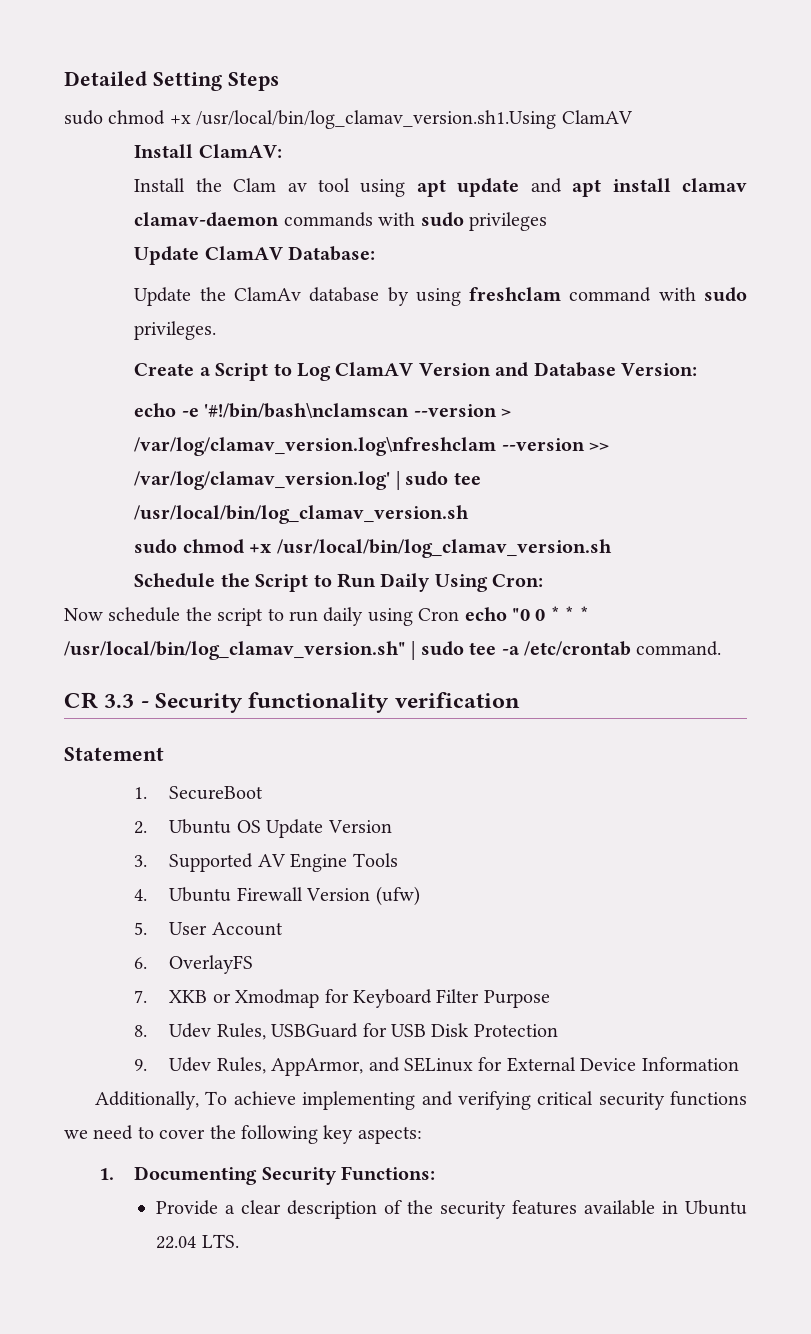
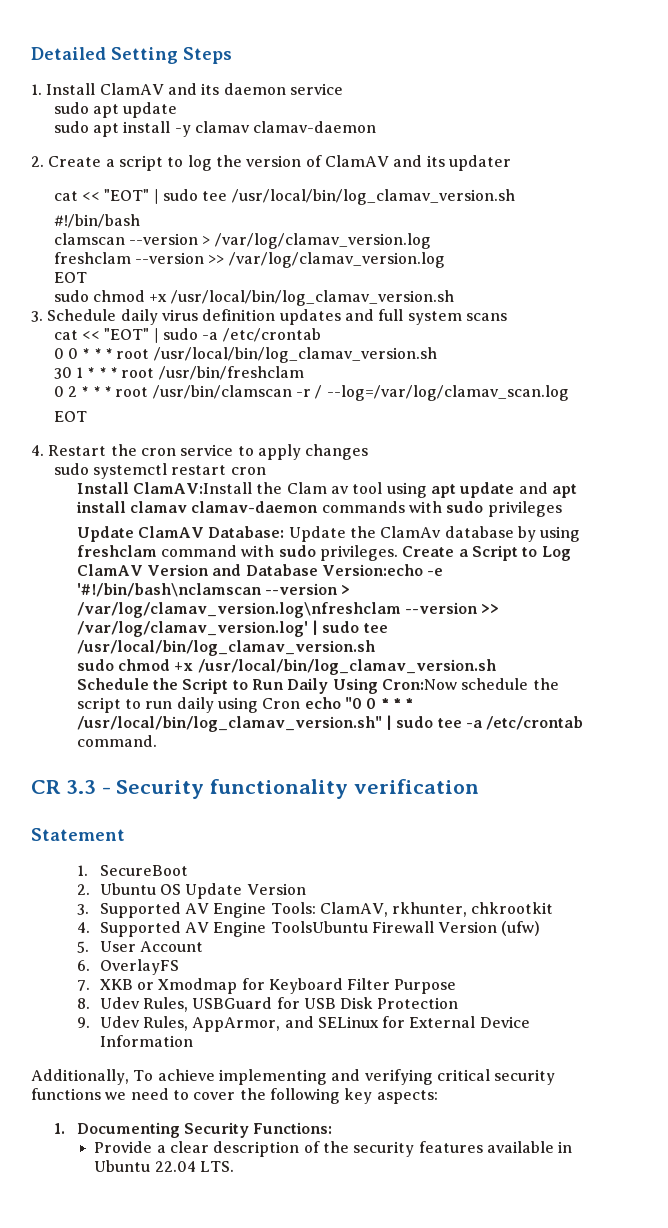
[64,110,633,129] [134,144,282,158] [134,178,186,192] sudo chmod +x /usr/local/bin/log_clamav_version.sh1.Using ClamAV // Install ClamAV: // Install -> [31,83,343,95] [53,102,178,118] [53,121,377,137] [31,155,511,171] [53,189,515,205] [53,214,140,228] [53,233,431,249] [53,252,445,268] [53,272,87,283] [53,290,454,306] [31,309,507,325] [53,328,321,343] [53,347,437,363] [53,366,304,380] [53,385,569,401] [53,411,87,422] [31,444,369,460] [53,463,266,479] [76,482,253,494] 1. Install ClamAV and its daemon service // sudo apt update // sudo apt install -y clamav clamav-daemon // 2. Create a script to log the version of ClamAV and its updater // cat << "EOT" | sudo tee /usr/local/bin/log_clamav_version.sh // #!/bin/bash // clamscan --version > /var/log/clamav_version.log // freshclam --version >> /var/log/clamav_version.log // EOT // sudo chmod +x /usr/local/bin/log_clamav_version.sh // 3. Schedule daily virus definition updates and full system scans // cat << "EOT" | sudo -a /etc/crontab // 0 0 * * * root /usr/local/bin/log_clamav_version.sh // 30 1 * * * root /usr/bin/freshclam // 0 2 * * * root /usr/bin/clamscan -r / --log=/var/log/clamav_scan.log // EOT // 4. Restart the cron service to apply changes // sudo systemctl restart cron // Install ClamAV:Install
(376, 253) // -> (285, 532) none
(217, 330) // -> (398, 553) none
[620,363,697,376] [134,403,177,417] Version: // echo -> [321,564,423,576] Version:echo
[492,574,544,587] [64,608,103,621] Cron: // Now -> [381,679,457,690] Cron:Now
[352,853,398,867] [134,887,232,902] Tools // 4. Ubuntu -> [270,902,554,917] [76,921,368,937] Tools: ClamAV, rkhunter, chkrootkit // 4. Supported AV Engine ToolsUbuntu

